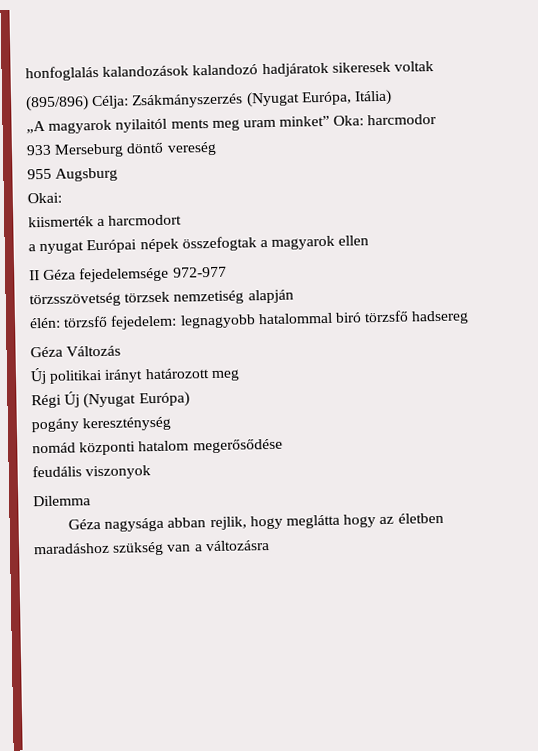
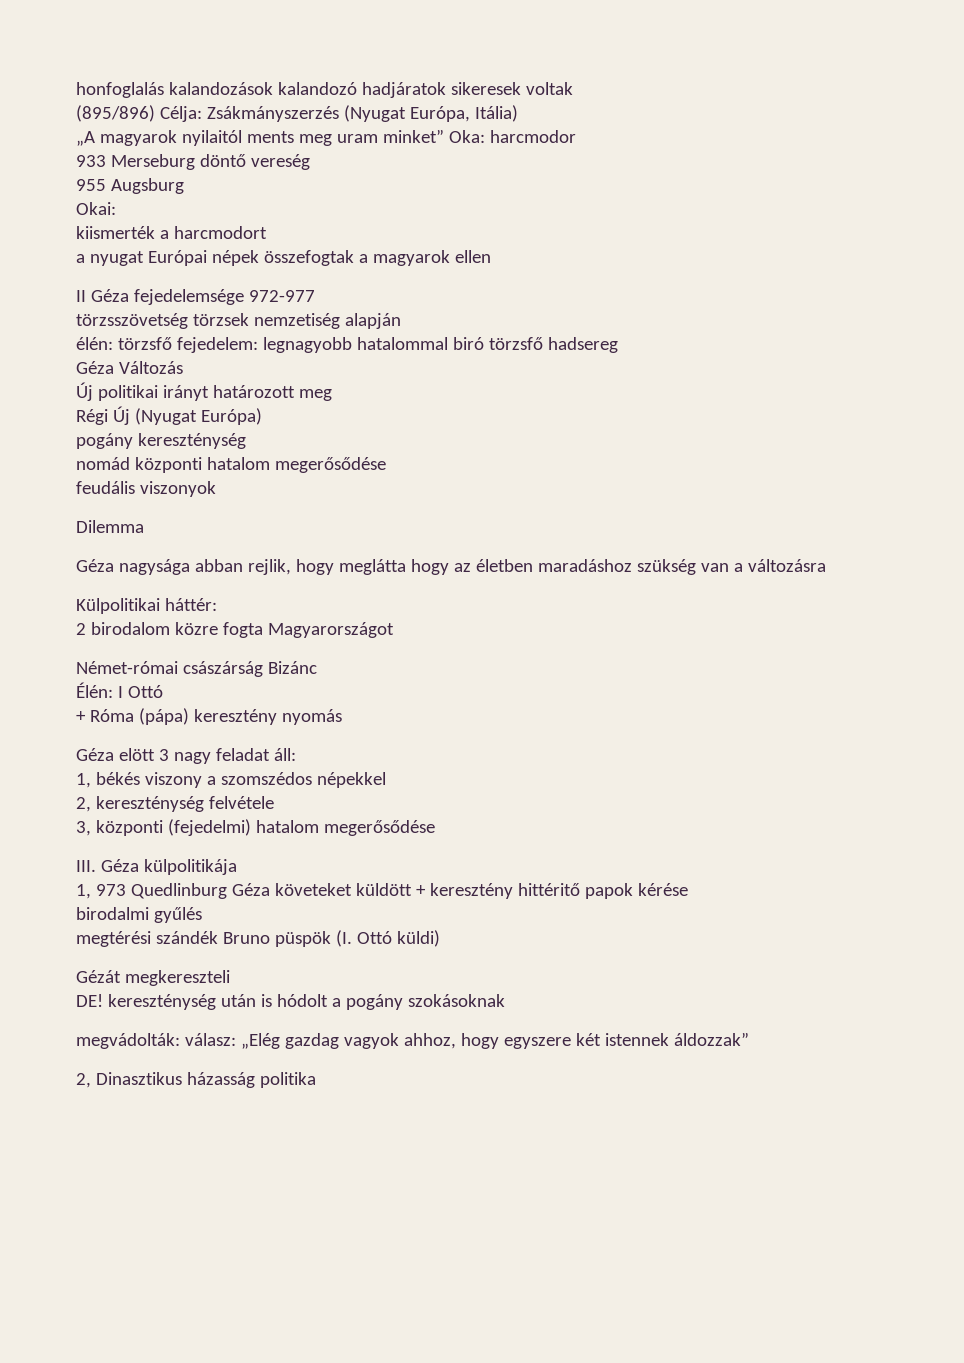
(270, 546) none -> [76,598,217,614] [76,622,394,638] [76,661,317,677] [76,682,163,698] [76,708,342,725] [76,748,296,764] [76,772,386,788] [76,796,274,812] [76,819,435,836] [76,859,237,875] [76,883,688,899] [76,907,202,923] [76,930,440,947] [76,970,230,986] [76,994,505,1010] [76,1032,749,1049] [76,1072,316,1088] // Külpolitikai háttér: // 2 birodalom közre fogta Magyarországot // Német-római császárság Bizánc // Élén: I Ottó // + Róma (pápa) keresztény nyomás // Géza elött 3 nagy feladat áll: // 1, békés viszony a szomszédos népekkel // 2, kereszténység felvétele // 3, központi (fejedelmi) hatalom megerősődése // III. Géza külpolitikája // 1, 973 Quedlinburg Géza követeket küldött + keresztény hittéritő papok kérése // birodalmi gyűlés // megtérési szándék Bruno püspök (I. Ottó küldi) // Gézát megkereszteli // DE! kereszténység után is hódolt a pogány szokásoknak // megvádolták: válasz: „Elég gazdag vagyok ahhoz, hogy egyszere két istennek áldozzak” // 2, Dinasztikus házasság politika

